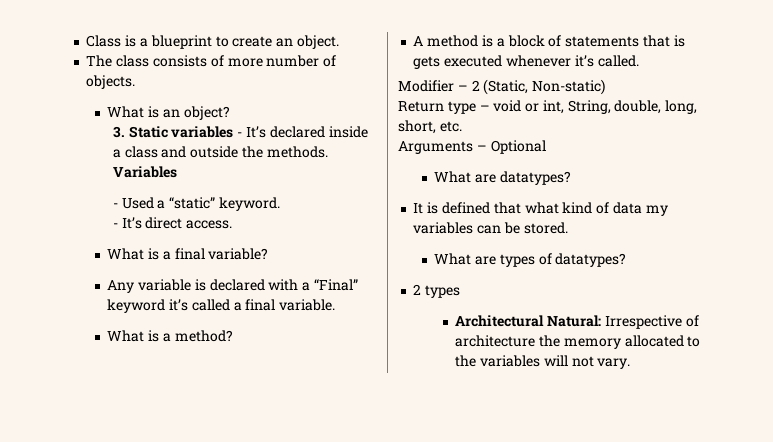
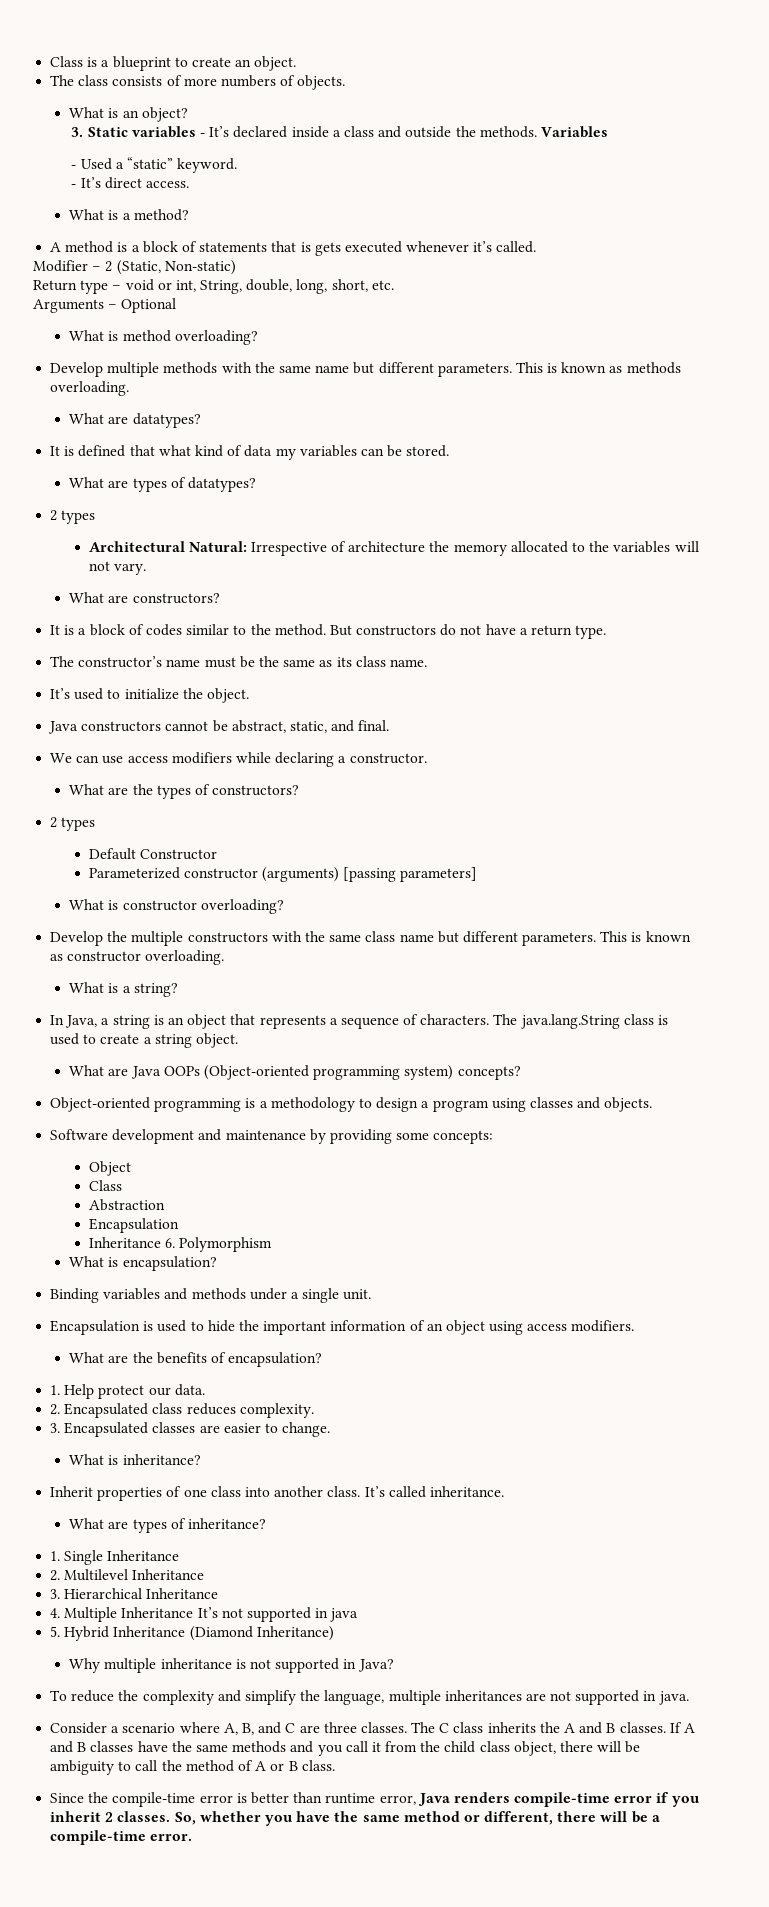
[266,55,320,67] number -> [220,75,276,87] numbers
[107,248,269,260] [107,279,359,293] [107,299,336,313] // What is a final variable? // Any variable is declared with a “Final” keyword it’s called a final variable. -> (190, 184) none
(546, 147) none -> [69,330,258,345] [50,362,681,377] [50,381,130,396] // What is method overloading? // Develop multiple methods with the same name but different parameters. This is known as methods overloading.
(631, 363) none -> [69,592,220,604] [50,624,607,639] [50,656,427,668] [50,688,249,703] [48,720,390,734] [50,752,427,767] [69,784,300,799] [50,817,96,831] [88,848,217,860] [88,867,478,882] [69,899,284,914] [50,931,691,946] [50,950,225,965] [69,982,178,997] [50,1014,669,1029] [50,1033,238,1048] [69,1065,521,1080] [50,1097,653,1112] [50,1129,494,1144] [88,1161,131,1176] [88,1180,122,1191] [88,1199,165,1211] [88,1218,179,1233] [88,1237,272,1252] [69,1256,217,1271] [50,1288,372,1303] [50,1320,635,1335] [69,1352,323,1367] [50,1384,205,1399] [50,1403,314,1418] [50,1422,331,1437] [69,1454,201,1465] [50,1486,504,1501] [69,1518,267,1533] [50,1550,180,1565] [50,1569,205,1581] [50,1588,219,1599] [50,1607,359,1622] [50,1626,334,1641] [69,1658,394,1673] [50,1690,689,1705] [50,1722,695,1735] [50,1741,641,1756] [50,1760,335,1775] [50,1792,699,1807] [50,1811,660,1826] [50,1830,193,1845] // What are constructors? // It is a block of codes similar to the method. But constructors do not have a return type. // The constructor’s name must be the same as its class name. // It’s used to initialize the object. // Java constructors cannot be abstract, static, and final. // We can use access modifiers while declaring a constructor. // What are the types of constructors? // 2 types // Default Constructor // Parameterized constructor (arguments) [passing parameters] // What is constructor overloading? // Develop the multiple constructors with the same class name but different parameters. This is known as constructor overloading. // What is a string? // In Java, a string is an object that represents a sequence of characters. The java.lang.String class is used to create a string object. // What are Java OOPs (Object-oriented programming system) concepts? // Object-oriented programming is a methodology to design a program using classes and objects. // Software development and maintenance by providing some concepts: // Object // Class // Abstraction // Encapsulation // Inheritance 6. Polymorphism // What is encapsulation? // Binding variables and methods under a single unit. // Encapsulation is used to hide the important information of an object using access modifiers. // What are the benefits of encapsulation? // 1. Help protect our data. // 2. Encapsulated class reduces complexity. // 3. Encapsulated classes are easier to change. // What is inheritance? // Inherit properties of one class into another class. It’s called inheritance. // What are types of inheritance? // 1. Single Inheritance // 2. Multilevel Inheritance // 3. Hierarchical Inheritance // 4. Multiple Inheritance It’s not supported in java // 5. Hybrid Inheritance (Diamond Inheritance) // Why multiple inheritance is not supported in Java? // To reduce the complexity and simplify the language, multiple inheritances are not supported in java. // Consider a scenario where A, B, and C are three classes. The C class inherits the A and B classes. If A and B classes have the same methods and you call it from the child class object, there will be ambiguity to call the method of A or B class. // Since the compile-time error is better than runtime error, Java renders compile-time error if you inherit 2 classes. So, whether you have the same method or different, there will be a compile-time error.

